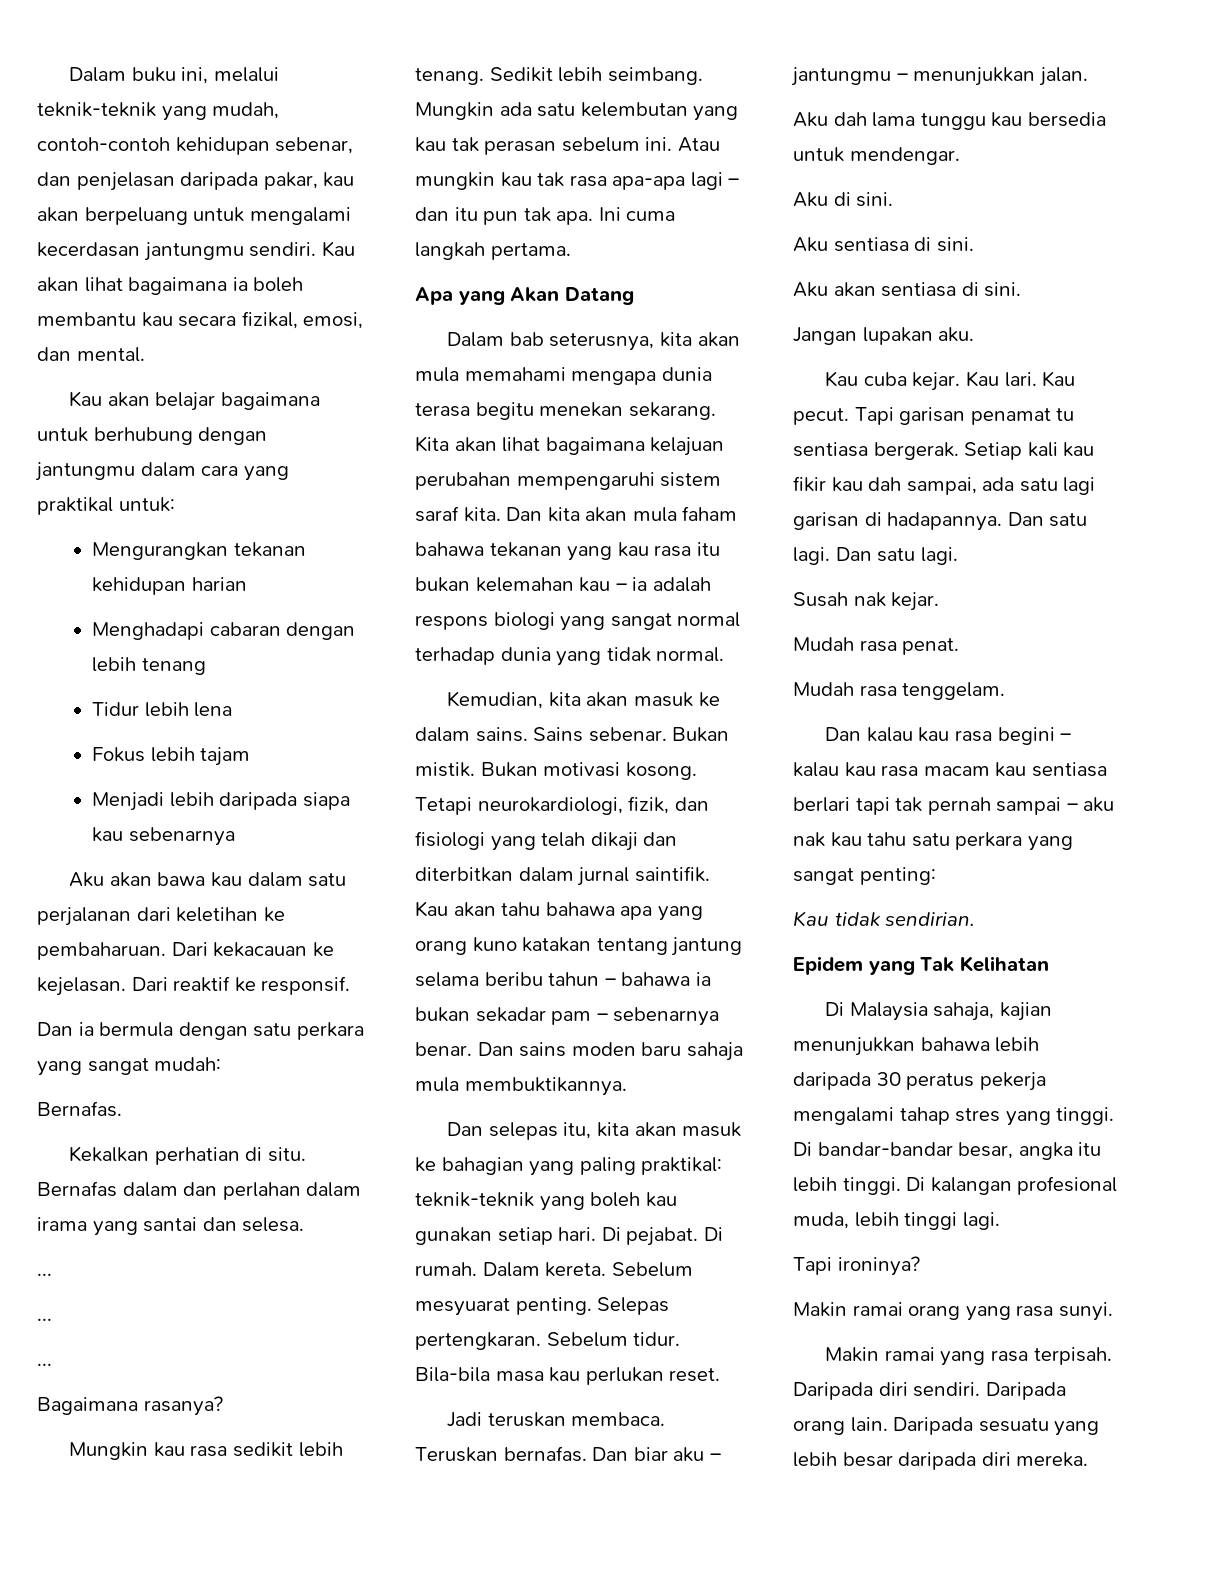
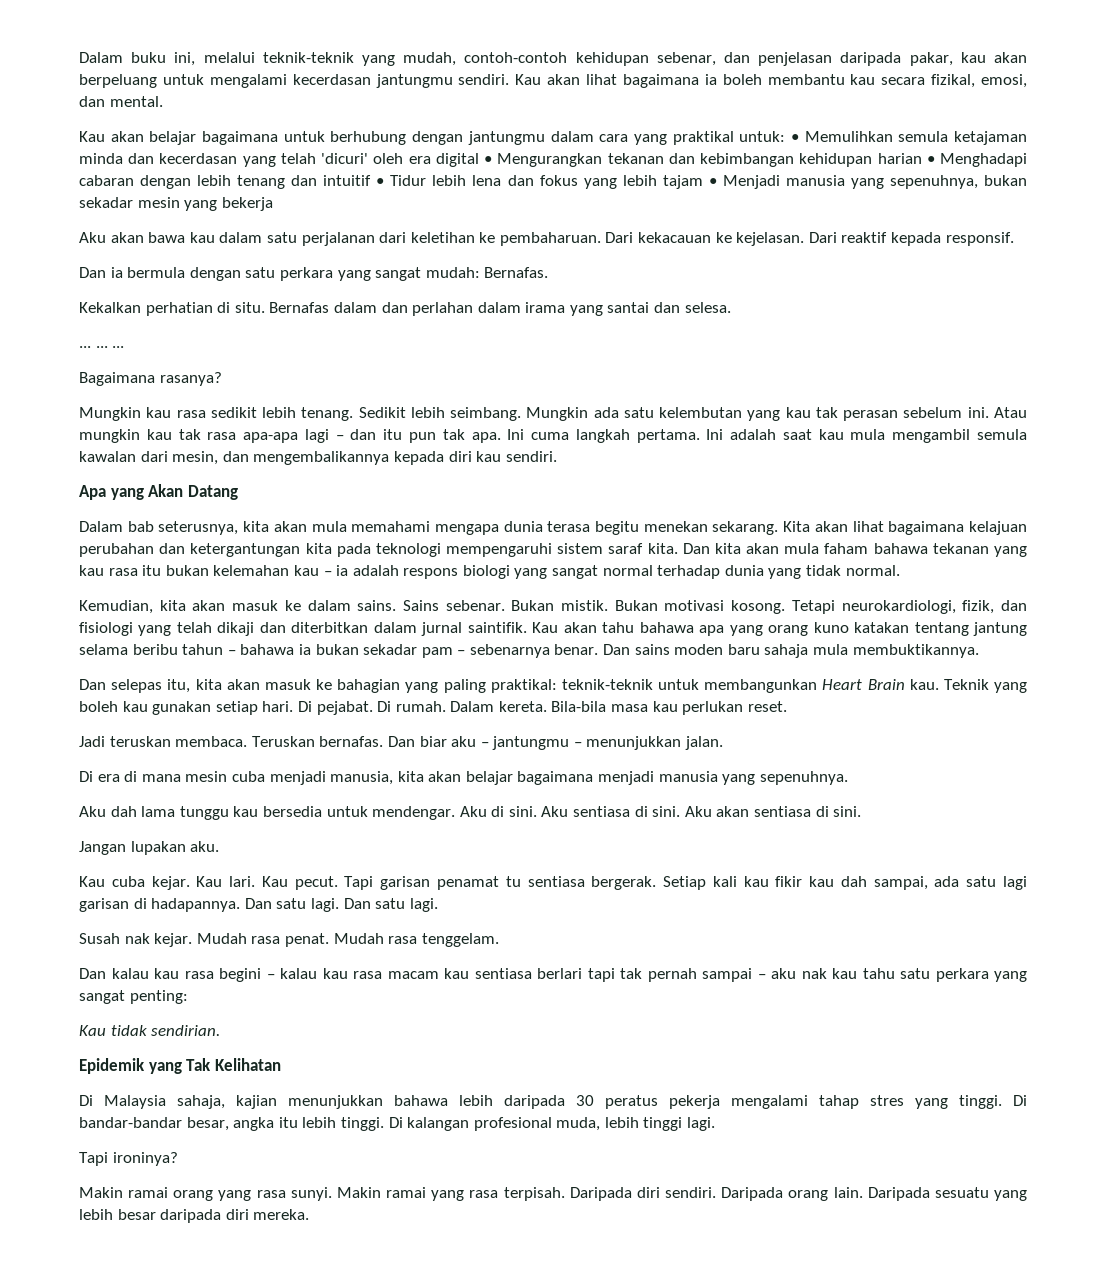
[92,542,306,560] // Mengurangkan tekanan -> [790,131,1027,145] [79,153,795,167] • Memulihkan semula ketajaman minda dan kecerdasan yang telah 'dicuri' oleh era digital • Mengurangkan tekanan dan kebimbangan
(247, 584) // -> [926,156,935,164] •
(206, 666) // -> [291,175,385,186] dan intuitif •
[92,747,146,762] // Fokus -> [507,175,617,189] dan fokus yang
[92,792,350,811] [92,827,235,846] // Menjadi lebih daripada siapa kau sebenarnya -> [708,175,1027,189] [79,197,273,211] • Menjadi manusia yang sepenuhnya, bukan sekadar mesin yang bekerja
[234,977,256,992] ke -> [891,232,942,246] kepada
(222, 1064) // -> (480, 272) none
[37,1318,52,1321] // ... // -> [95,346,108,348] ...
(571, 251) none -> [706,429,1027,443] [79,451,557,465] Ini adalah saat kau mula mengambil semula kawalan dari mesin, dan mengembalikannya kepada diri kau sendiri.
(511, 481) none -> [159,543,441,557] dan ketergantungan kita pada teknologi
(534, 1199) none -> [658,679,989,693] untuk membangunkan Heart Brain kau. Teknik
[611,1262,693,1277] [415,1297,670,1316] [415,1332,681,1350] Sebelum mesyuarat penting. Selepas pertengkaran. Sebelum tidur. -> (547, 706) none
(1088, 76) none -> [79,771,848,785] // Di era di mana mesin cuba menjadi manusia, kita akan belajar bagaimana menjadi manusia yang sepenuhnya.
(960, 156) // -> (456, 813) none
(894, 199) // -> (537, 811) none
(974, 244) // -> (681, 811) none
(940, 601) // -> (193, 940) none
(960, 646) // -> (329, 940) none
[793,956,863,975] Epidem -> [79,1058,145,1074] Epidemik
(1113, 1311) // -> (332, 1194) none

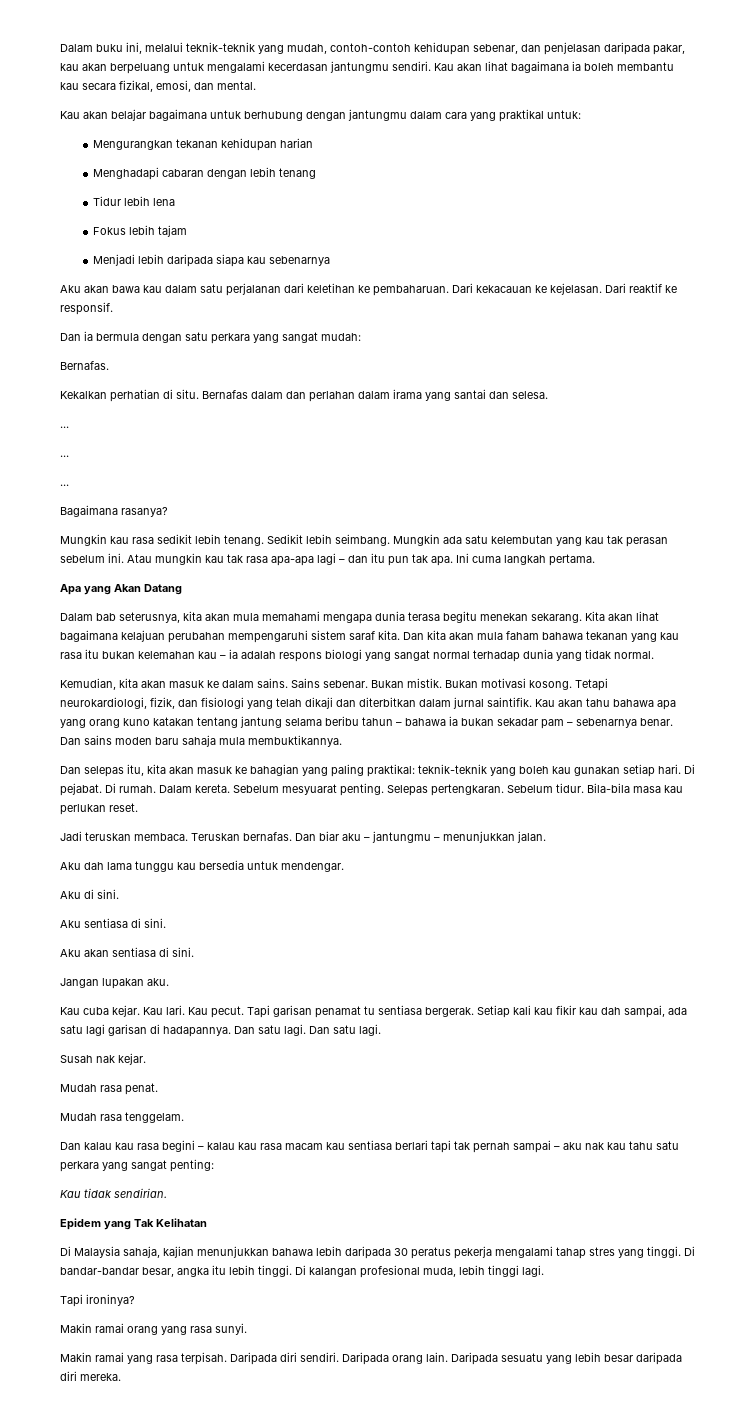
[790,131,1027,145] [79,153,795,167] • Memulihkan semula ketajaman minda dan kecerdasan yang telah 'dicuri' oleh era digital • Mengurangkan tekanan dan kebimbangan -> [93,139,219,150] // Mengurangkan tekanan
[926,156,935,164] • -> (314, 143) //
[291,175,385,186] dan intuitif • -> (317, 173) //
[507,175,617,189] dan fokus yang -> [93,227,127,235] // Fokus
[708,175,1027,189] [79,197,273,211] • Menjadi manusia yang sepenuhnya, bukan sekadar mesin yang bekerja -> [93,254,331,267] // Menjadi lebih daripada siapa kau sebenarnya
[891,232,942,246] kepada -> [665,285,677,293] ke
(480, 272) none -> (361, 337) //
[95,346,108,348] ... -> [60,455,69,457] // ... //
[706,429,1027,443] [79,451,557,465] Ini adalah saat kau mula mengambil semula kawalan dari mesin, dan mengembalikannya kepada diri kau sendiri. -> (595, 560) none
[159,543,441,557] dan ketergantungan kita pada teknologi -> (225, 637) none
[658,679,989,693] untuk membangunkan Heart Brain kau. Teknik -> (487, 769) none
(547, 706) none -> [233,783,584,796] Sebelum mesyuarat penting. Selepas pertengkaran. Sebelum tidur.
[79,771,848,785] // Di era di mana mesin cuba menjadi manusia, kita akan belajar bagaimana menjadi manusia yang sepenuhnya. -> (546, 837) none
(456, 813) none -> (344, 867) //
(537, 811) none -> (119, 894) //
(681, 811) none -> (166, 923) //
(193, 940) none -> (146, 1059) //
(329, 940) none -> (158, 1089) //
[79,1058,145,1074] Epidemik -> [60,1218,101,1230] Epidem
(332, 1194) none -> (247, 1329) //

